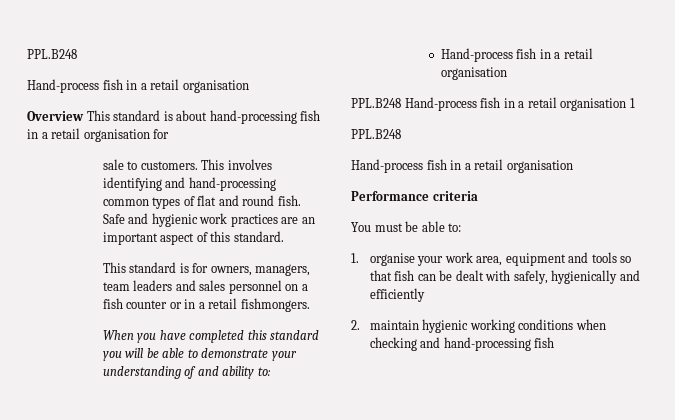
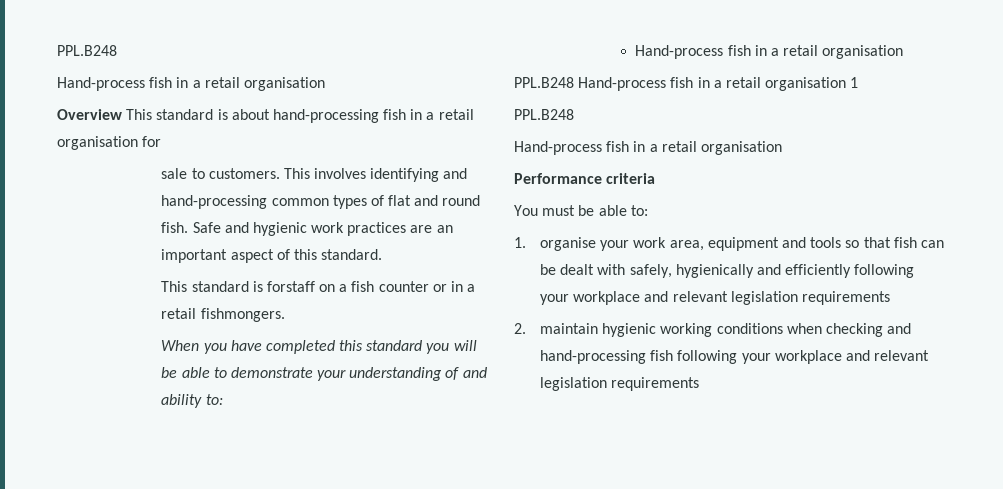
[192,263,311,276] [102,280,282,294] for owners, managers, team leaders and sales personnel -> [266,281,315,292] forstaff
(425, 295) none -> [854,264,915,278] [540,291,891,305] following your workplace and relevant legislation requirements
(555, 342) none -> [677,350,930,364] [540,377,700,391] following your workplace and relevant legislation requirements

